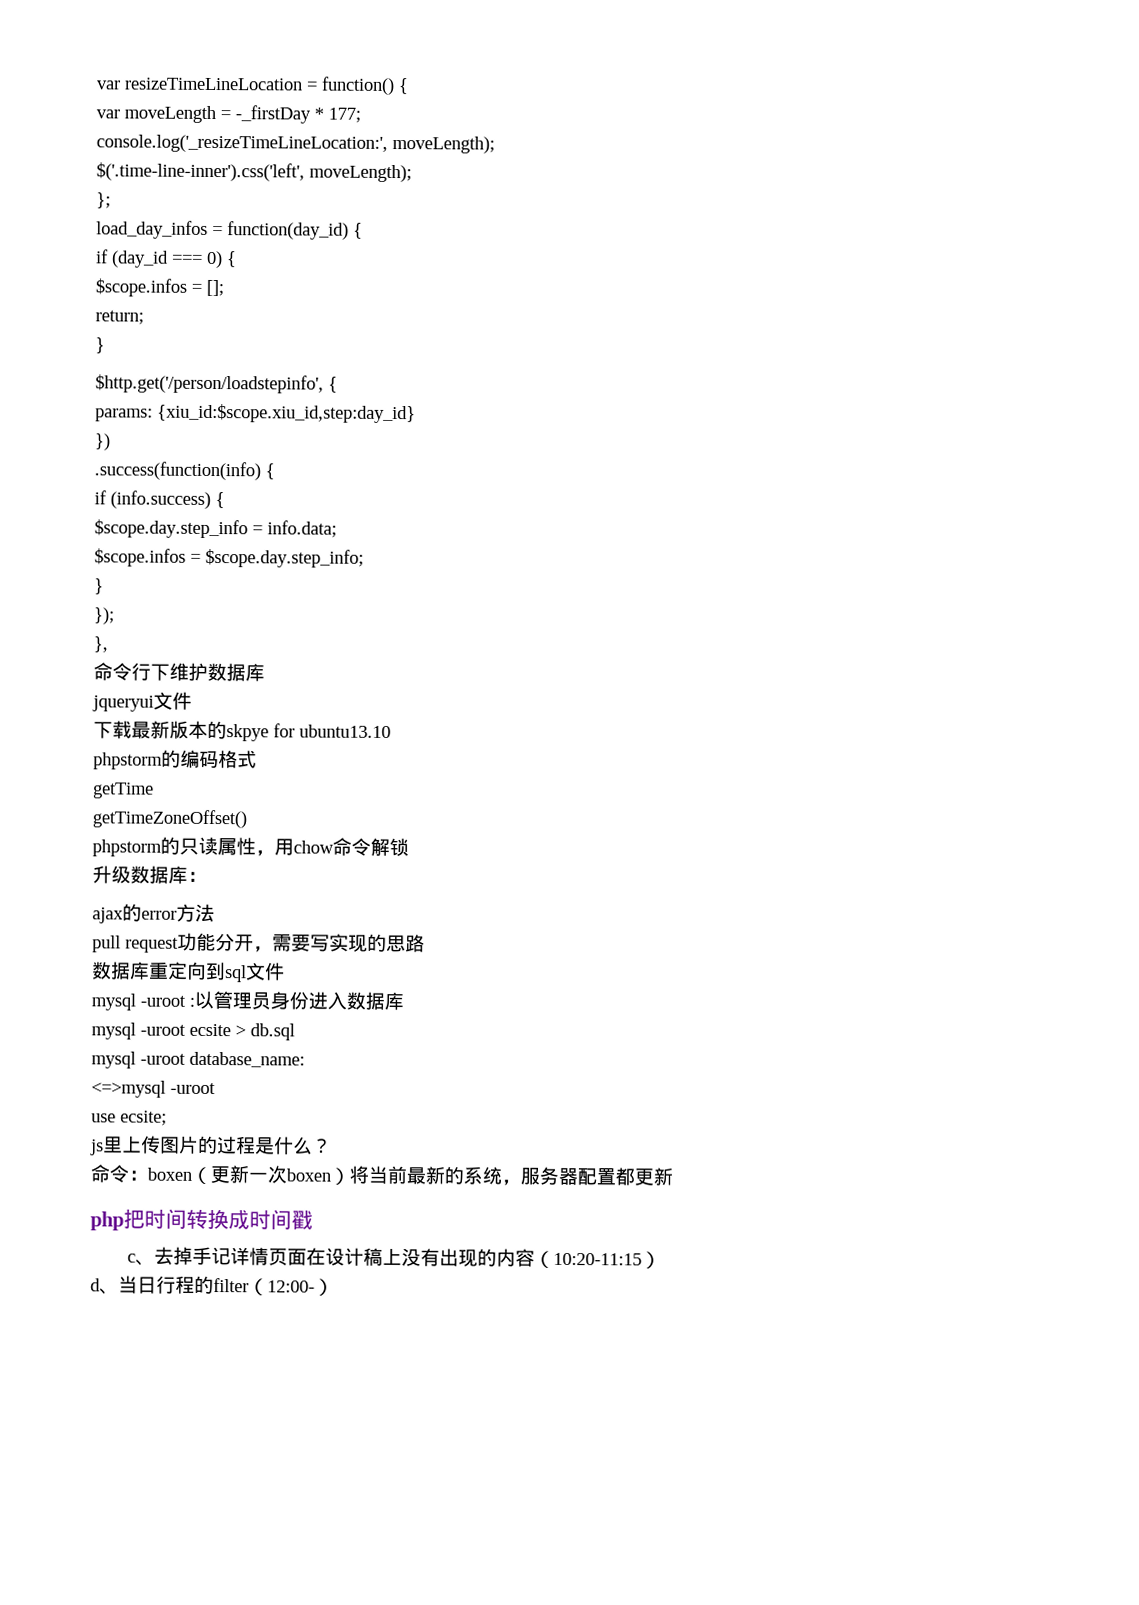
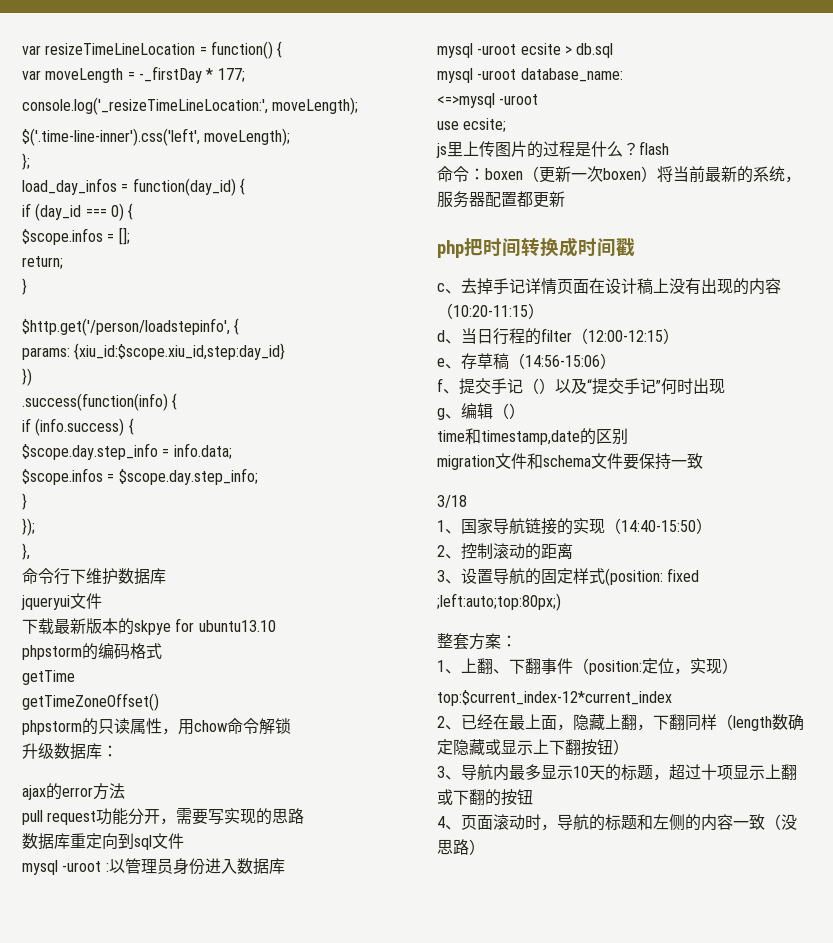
(332, 1146) none -> [639,141,669,155] flash
[267,1278,334,1296] 12:00-） -> [588,328,679,344] [437,353,616,369] [437,378,725,395] [437,403,525,420] [437,428,628,445] [437,453,703,470] [437,495,467,508] [437,518,712,535] [437,543,573,560] [437,568,700,586] [437,593,561,611] [437,633,517,650] [437,658,738,675] [437,690,672,706] [437,714,804,731] [437,739,629,756] [437,764,797,781] [437,789,533,806] [437,814,797,831] [437,839,485,855] 12:00-12:15） // e、存草稿（14:56-15:06） // f、提交手记（）以及“提交手记”何时出现 // g、编辑（） // time和timestamp,date的区别 // migration文件和schema文件要保持一致 // 3/18 // 1、国家导航链接的实现（14:40-15:50） // 2、控制滚动的距离 // 3、设置导航的固定样式(position: fixed ;left:auto;top:80px;) // 整套方案： // 1、上翻、下翻事件（position:定位，实现） // top:$current_index-12*current_index // 2、已经在最上面，隐藏上翻，下翻同样（length数确定隐藏或显示上下翻按钮） // 3、导航内最多显示10天的标题，超过十项显示上翻或下翻的按钮 // 4、页面滚动时，导航的标题和左侧的内容一致（没思路）

